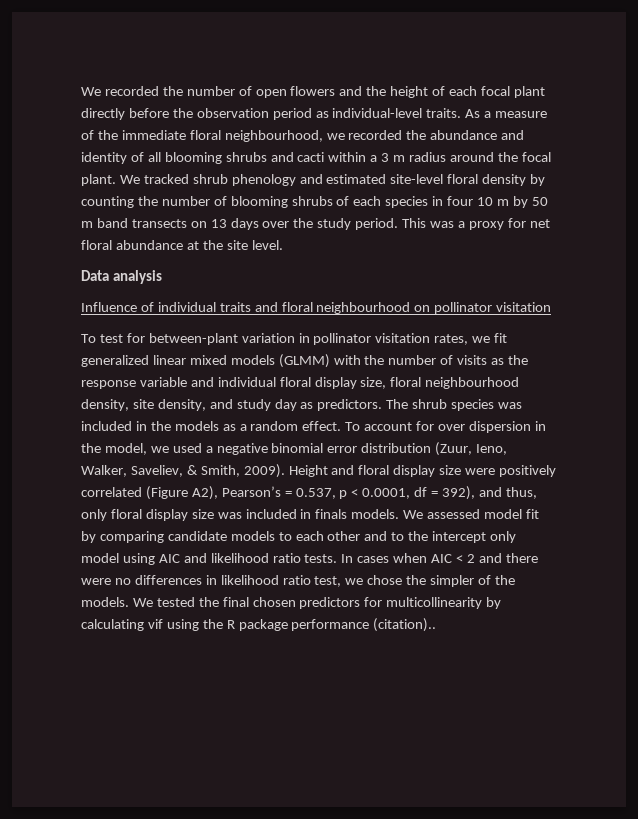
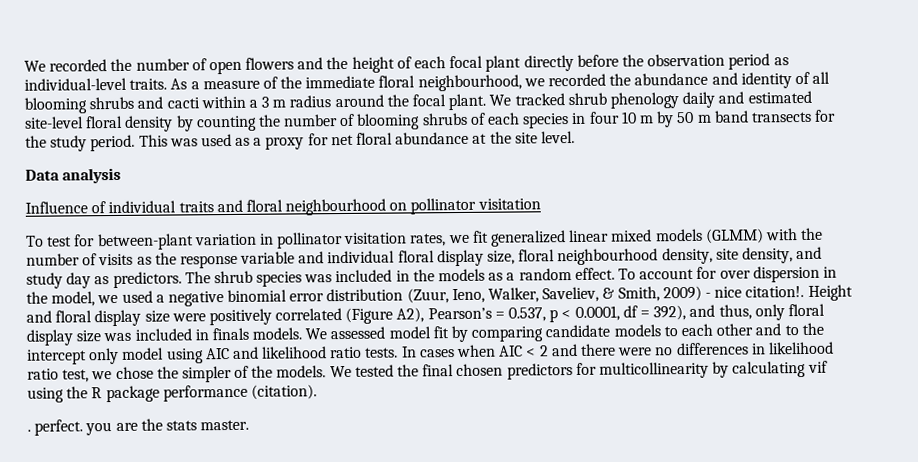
(296, 180) none -> [682,91,716,109] daily
[190,218,290,230] on 13 days over -> [814,109,837,122] for
(455, 224) none -> [200,133,251,147] used as
[243,464,285,478] 2009). -> [662,285,805,302] 2009) - nice citation!.
[373,618,437,632] (citation).. -> [250,384,317,400] [27,418,250,436] (citation). // . perfect. you are the stats master.

